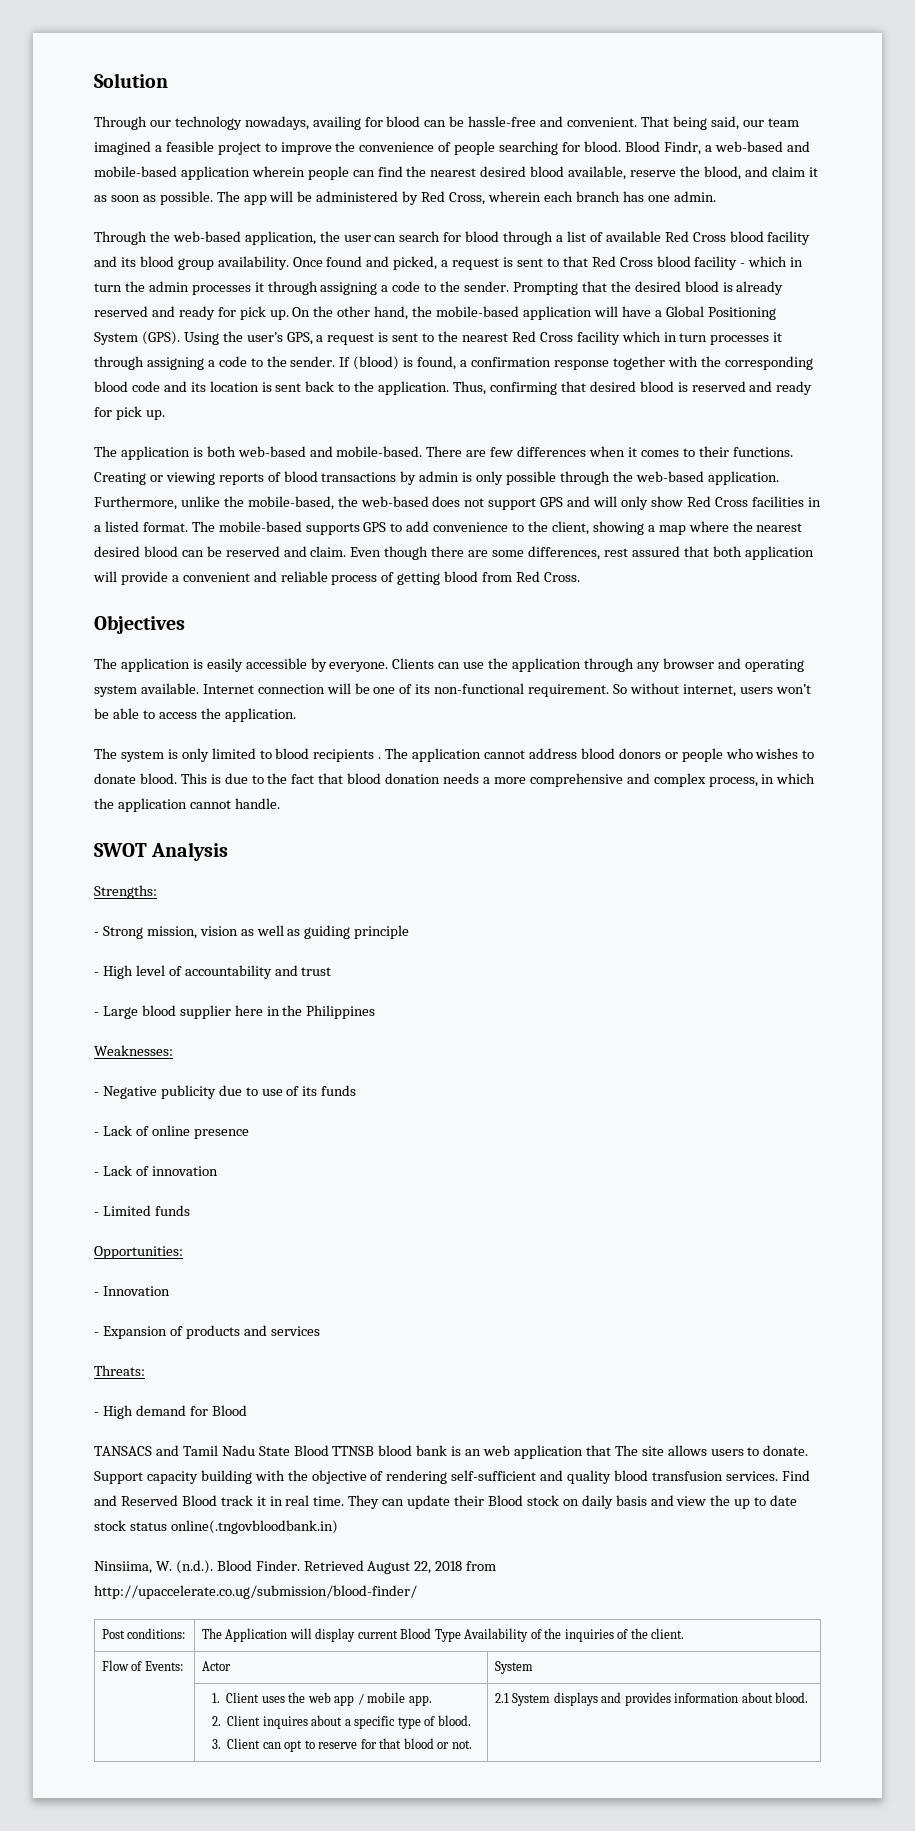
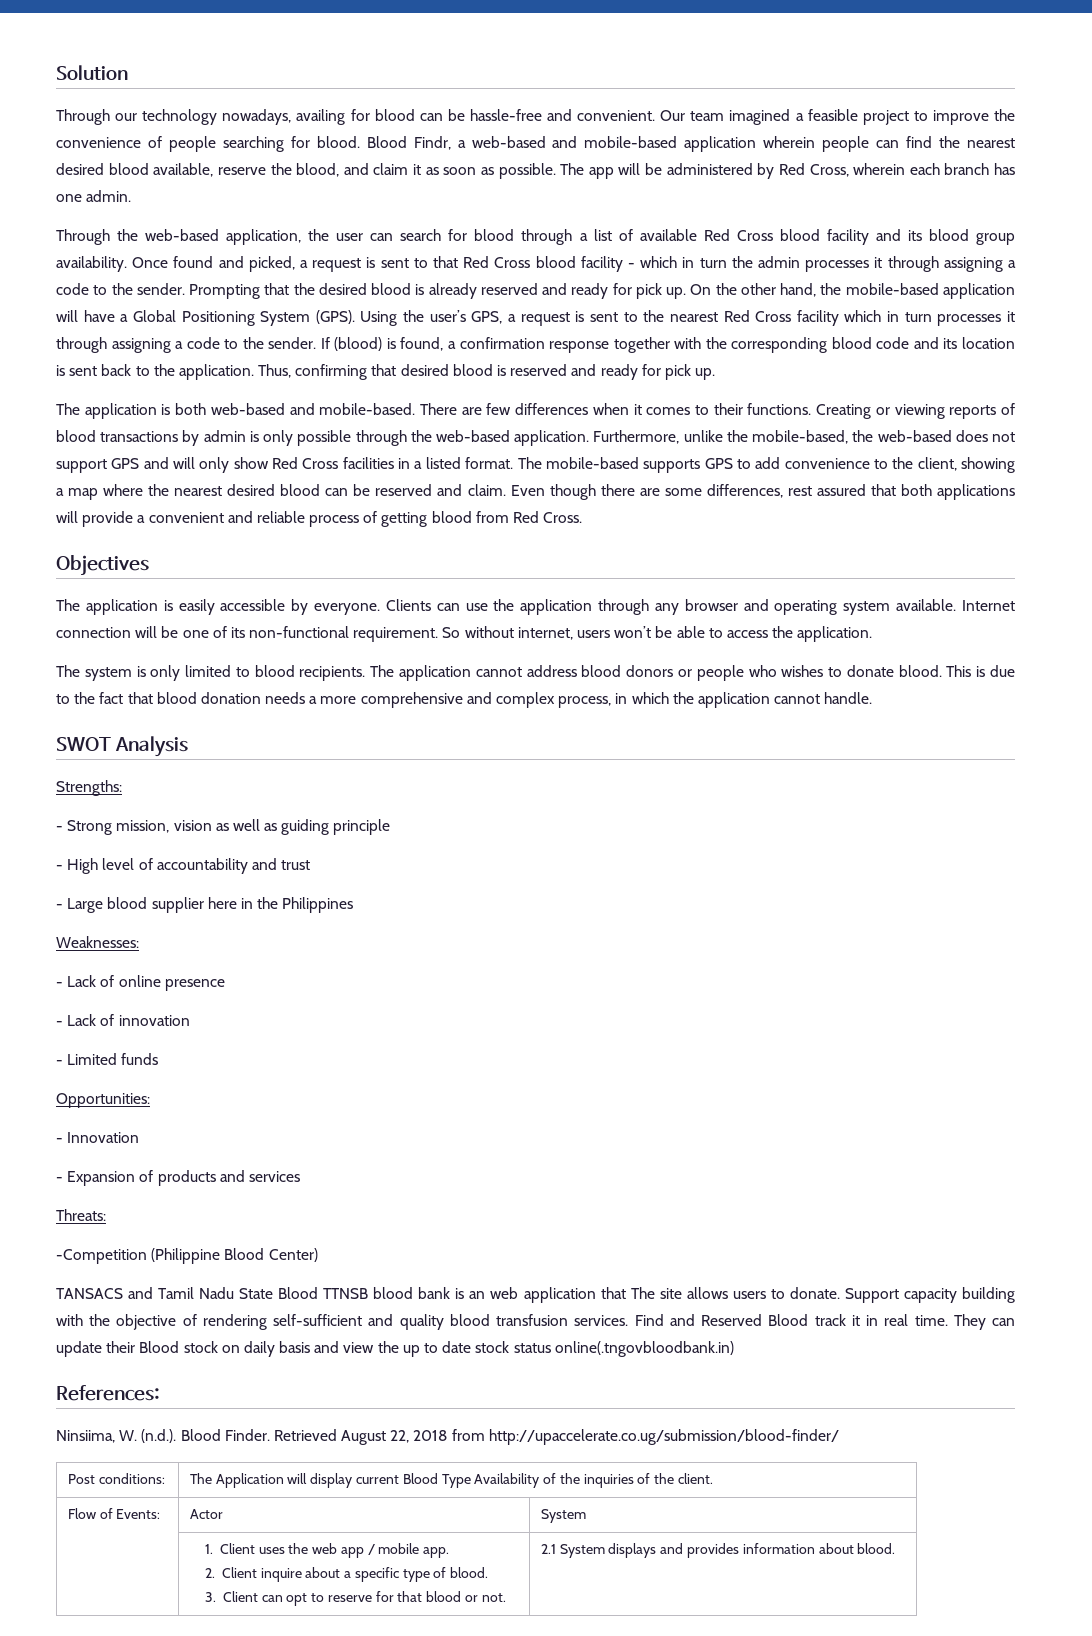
[640,116,764,130] That being said, our -> [660,110,686,121] Our
[744,546,814,560] application -> [936,484,1015,500] applications
[313,749,382,762] recipients . -> [299,666,366,681] recipients.
[94,1085,357,1099] // - Negative publicity due to use of its funds -> (139, 942) none
[94,1405,247,1419] - High demand for Blood -> [56,1248,318,1264] -Competition (Philippine Blood Center)
(338, 1527) none -> [56,1385,160,1401] // References:
[262,1716,308,1729] inquires -> [260,1568,302,1582] inquire

